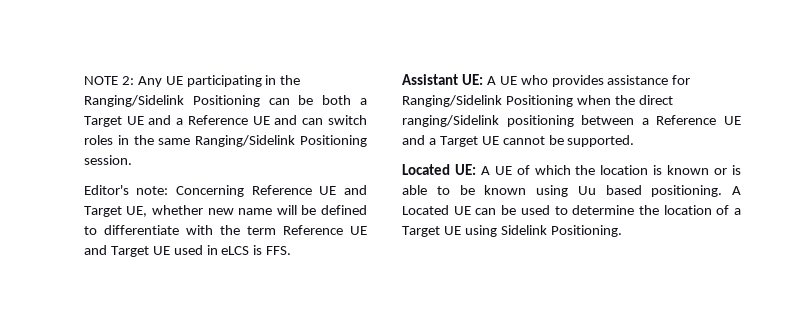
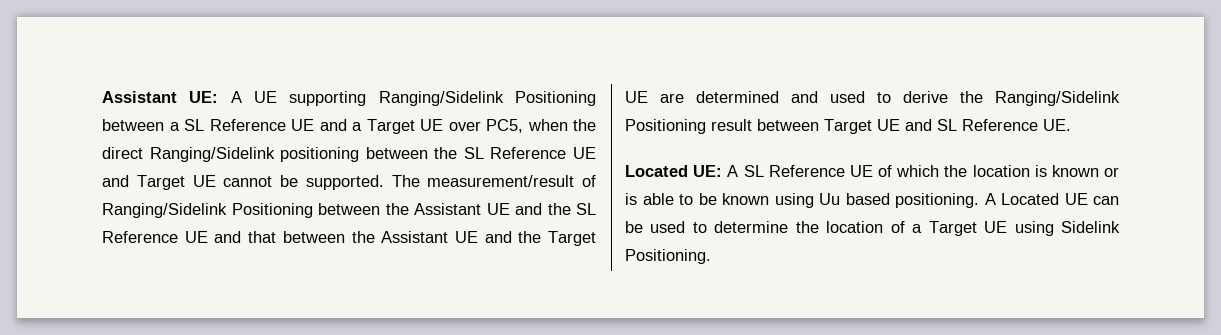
[83,75,301,87] [83,95,367,107] [83,115,367,127] [83,135,367,147] [83,155,132,165] [83,185,367,197] [83,205,367,217] [83,225,367,235] [83,245,292,257] [402,74,691,87] [402,95,673,107] [402,115,574,127] NOTE 2: Any UE participating in the Ranging/Sidelink Positioning can be both a Target UE and a Reference UE and can switch roles in the same Ranging/Sidelink Positioning session. // Editor's note: Concerning Reference UE and Target UE, whether new name will be defined to differentiate with the term Reference UE and Target UE used in eLCS is FFS. // Assistant UE: A UE who provides assistance for Ranging/Sidelink Positioning when the direct ranging/Sidelink positioning -> [102,91,596,106] Assistant UE: A UE supporting Ranging/Sidelink Positioning
(649, 121) none -> [184,119,204,131] SL
[502,135,635,147] cannot be supported. -> [448,119,596,133] [102,147,596,162] [102,175,596,190] [102,203,596,218] [102,231,596,246] [625,91,1120,106] [625,119,1071,134] over PC5, when the direct Ranging/Sidelink positioning between the SL Reference UE and Target UE cannot be supported. The measurement/result of Ranging/Sidelink Positioning between the Assistant UE and the SL Reference UE and that between the Assistant UE and the Target UE are determined and used to derive the Ranging/Sidelink Positioning result between Target UE and SL Reference UE.
(490, 170) none -> [743,165,845,177] SL Reference

